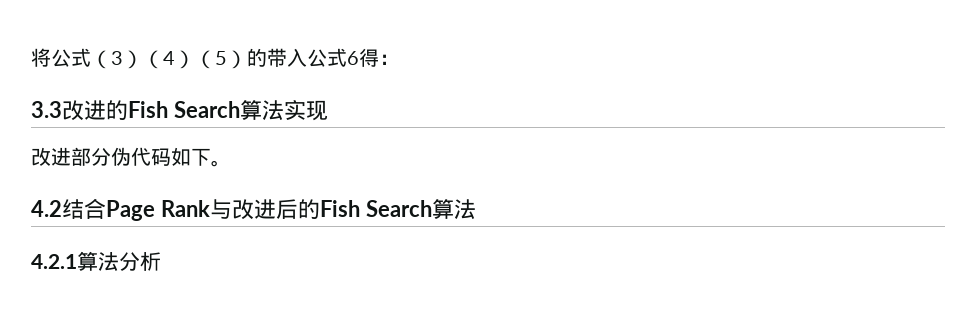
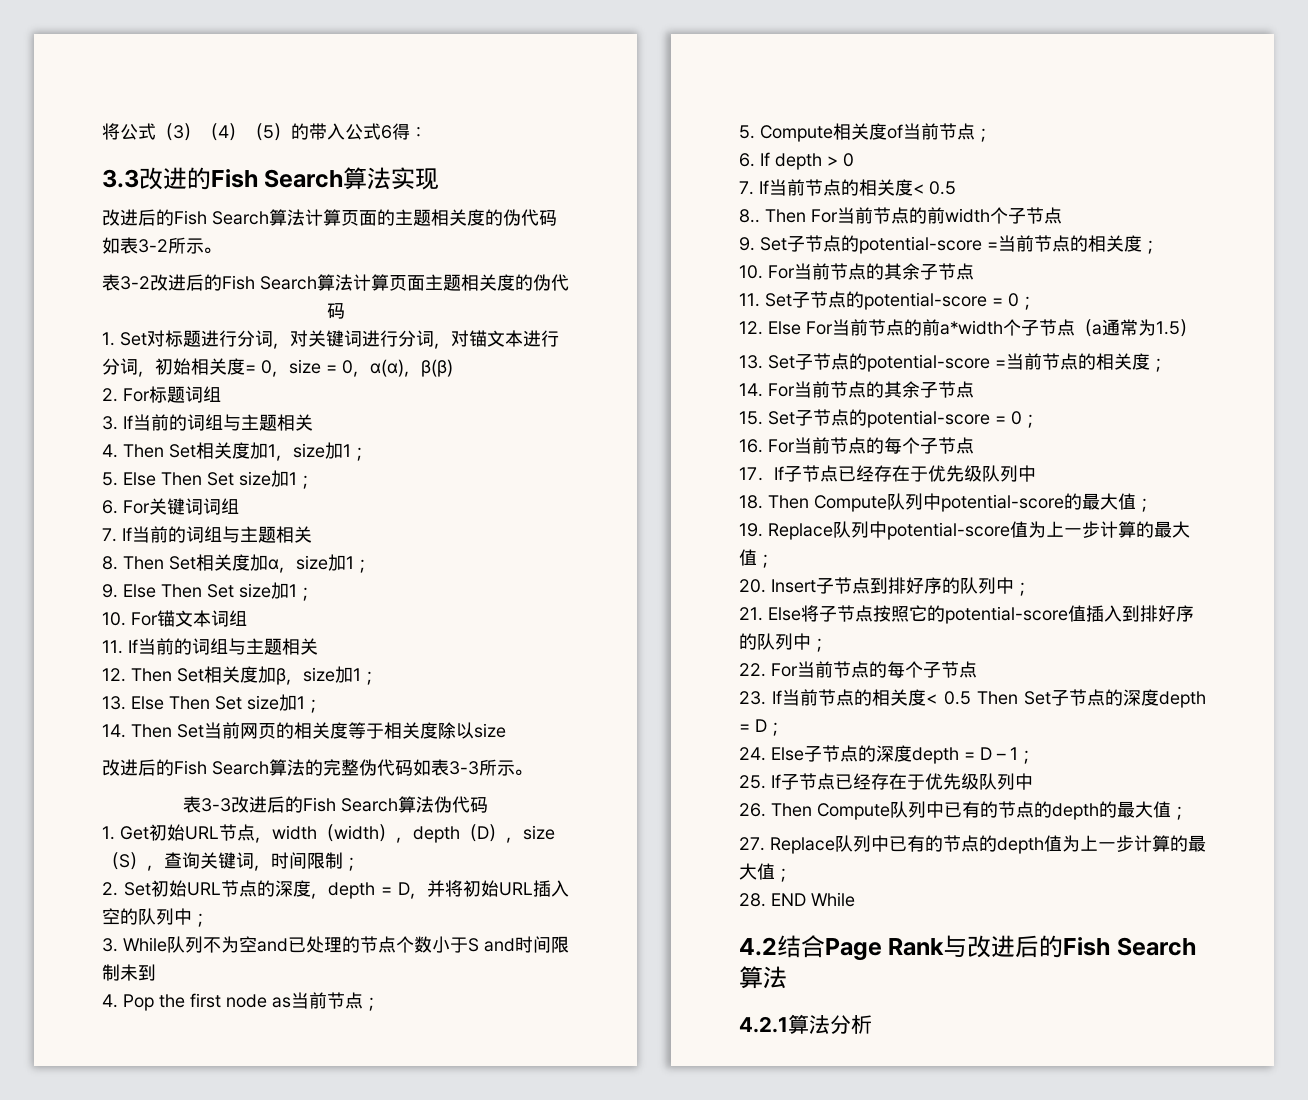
[71,147,231,167] 部分伪代码如下。 -> [138,209,557,226] [102,237,221,254] [102,274,569,291] [326,303,345,319] [102,330,559,349] [102,358,453,377] [102,386,221,403] [102,414,313,431] [102,442,368,461] [102,470,314,489] [102,498,239,515] [102,526,312,543] [102,554,371,573] [102,582,314,601] [102,610,247,627] [102,638,318,655] [102,666,378,685] [102,694,322,713] [102,722,506,739] [102,759,532,776] [183,796,488,813] [102,824,555,843] [102,852,360,871] [102,880,569,899] [102,908,209,927] [102,936,569,953] [102,964,156,981] [102,992,380,1011] [739,123,992,142] [739,152,854,170] [739,179,956,196] [739,207,1062,224] [739,235,1159,254] [739,263,974,280] [739,291,1036,310] [739,319,1197,337] [739,353,1167,372] [739,381,974,398] [739,409,1039,428] [739,437,974,454] [739,465,1036,482] [739,493,1153,512] [739,521,1190,540] [739,549,774,568] [739,577,1031,596] [739,605,1194,624] [739,633,828,652] [739,661,977,678] [739,689,1206,708] [739,719,784,736] [739,745,1035,764] [739,773,1033,790] [739,801,1188,820] [739,835,1206,854] [739,863,792,882] [739,892,855,907] 后的Fish Search算法计算页面的主题相关度的伪代码如表3-2所示。 // 表3-2改进后的Fish Search算法计算页面主题相关度的伪代码 // 1. Set对标题进行分词，对关键词进行分词，对锚文本进行分词，初始相关度= 0，size = 0，α(α)，β(β) // 2. For标题词组 // 3. If当前的词组与主题相关 // 4. Then Set相关度加1，size加1； // 5. Else Then Set size加1； // 6. For关键词词组 // 7. If当前的词组与主题相关 // 8. Then Set相关度加α，size加1； // 9. Else Then Set size加1； // 10. For锚文本词组 // 11. If当前的词组与主题相关 // 12. Then Set相关度加β，size加1； // 13. Else Then Set size加1； // 14. Then Set当前网页的相关度等于相关度除以size // 改进后的Fish Search算法的完整伪代码如表3-3所示。 // 表3-3改进后的Fish Search算法伪代码 // 1. Get初始URL节点，width（width），depth（D），size（S），查询关键词，时间限制； // 2. Set初始URL节点的深度，depth = D，并将初始URL插入空的队列中； // 3. While队列不为空and已处理的节点个数小于S and时间限制未到 // 4. Pop the first node as当前节点； // 5. Compute相关度of当前节点； // 6. If depth > 0 // 7. If当前节点的相关度< 0.5 // 8.. Then For当前节点的前width个子节点 // 9. Set子节点的potential-score =当前节点的相关度； // 10. For当前节点的其余子节点 // 11. Set子节点的potential-score = 0； // 12. Else For当前节点的前a*width个子节点（a通常为1.5） // 13. Set子节点的potential-score =当前节点的相关度； // 14. For当前节点的其余子节点 // 15. Set子节点的potential-score = 0； // 16. For当前节点的每个子节点 // 17．If子节点已经存在于优先级队列中 // 18. Then Compute队列中potential-score的最大值； // 19. Replace队列中potential-score值为上一步计算的最大值； // 20. Insert子节点到排好序的队列中； // 21. Else将子节点按照它的potential-score值插入到排好序的队列中； // 22. For当前节点的每个子节点 // 23. If当前节点的相关度< 0.5 Then Set子节点的深度depth = D； // 24. Else子节点的深度depth = D – 1； // 25. If子节点已经存在于优先级队列中 // 26. Then Compute队列中已有的节点的depth的最大值； // 27. Replace队列中已有的节点的depth值为上一步计算的最大值； // 28. END While

